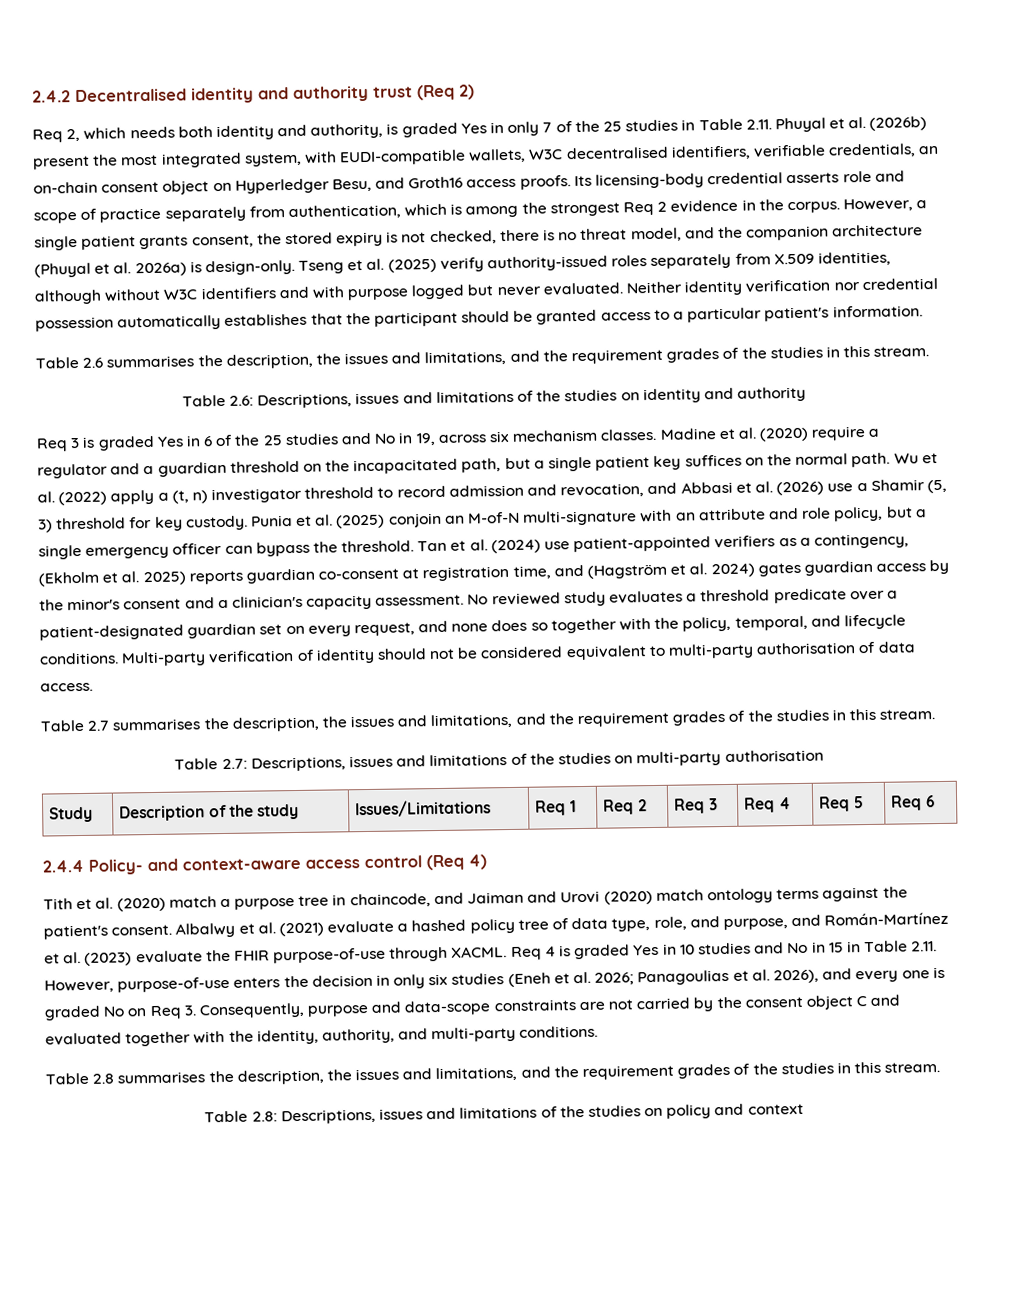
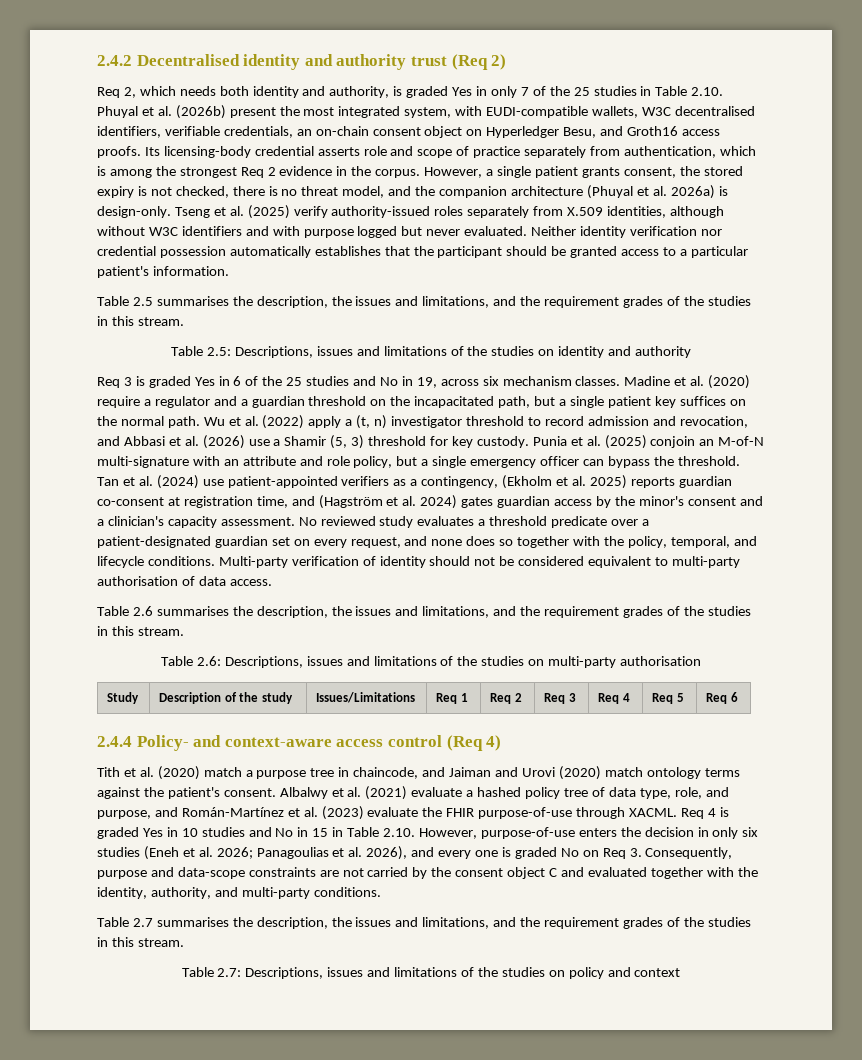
[745,119,772,130] 2.11. -> [691,87,724,96] 2.10.
[82,357,104,368] 2.6 -> [132,297,153,306] 2.5
[229,395,255,406] 2.6: -> [206,347,231,356] 2.5:
[87,720,111,731] 2.7 -> [132,606,153,616] 2.6
[221,758,248,770] 2.7: -> [196,656,221,666] 2.6:
[911,941,938,952] 2.11. -> [383,828,416,837] 2.10.
[92,1073,115,1084] 2.8 -> [132,918,153,927] 2.7
[251,1111,278,1122] 2.8: -> [217,968,242,977] 2.7:

